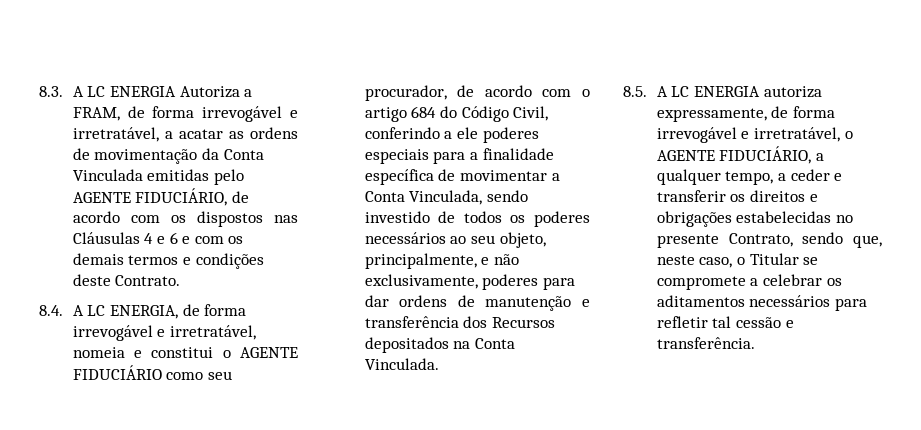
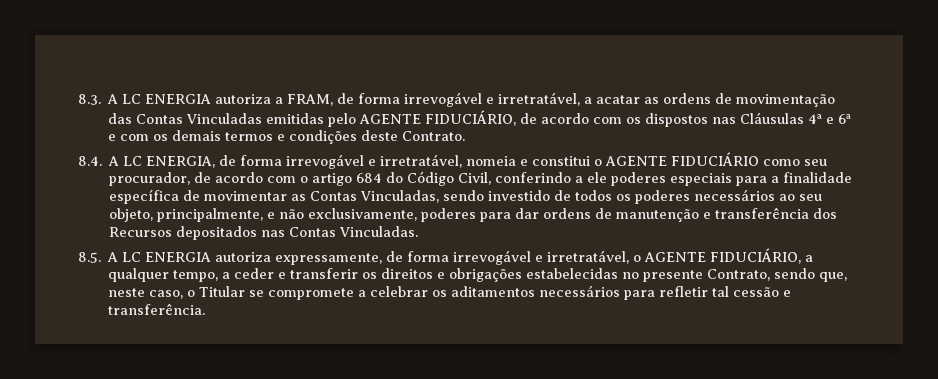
[179,86,240,98] Autoriza -> [215,94,272,104] autoriza
[202,148,264,160] [72,169,143,181] da Conta Vinculada -> [108,113,263,124] das Contas Vinculadas
[144,232,178,244] 4 e 6 -> [808,114,852,124] 4ª e 6ª
[551,173,560,181] [364,190,483,205] a Conta Vinculada, -> [291,190,440,203] as Contas Vinculadas,
[453,338,516,349] [364,358,439,370] na Conta Vinculada. -> [261,226,419,237] nas Contas Vinculadas.

